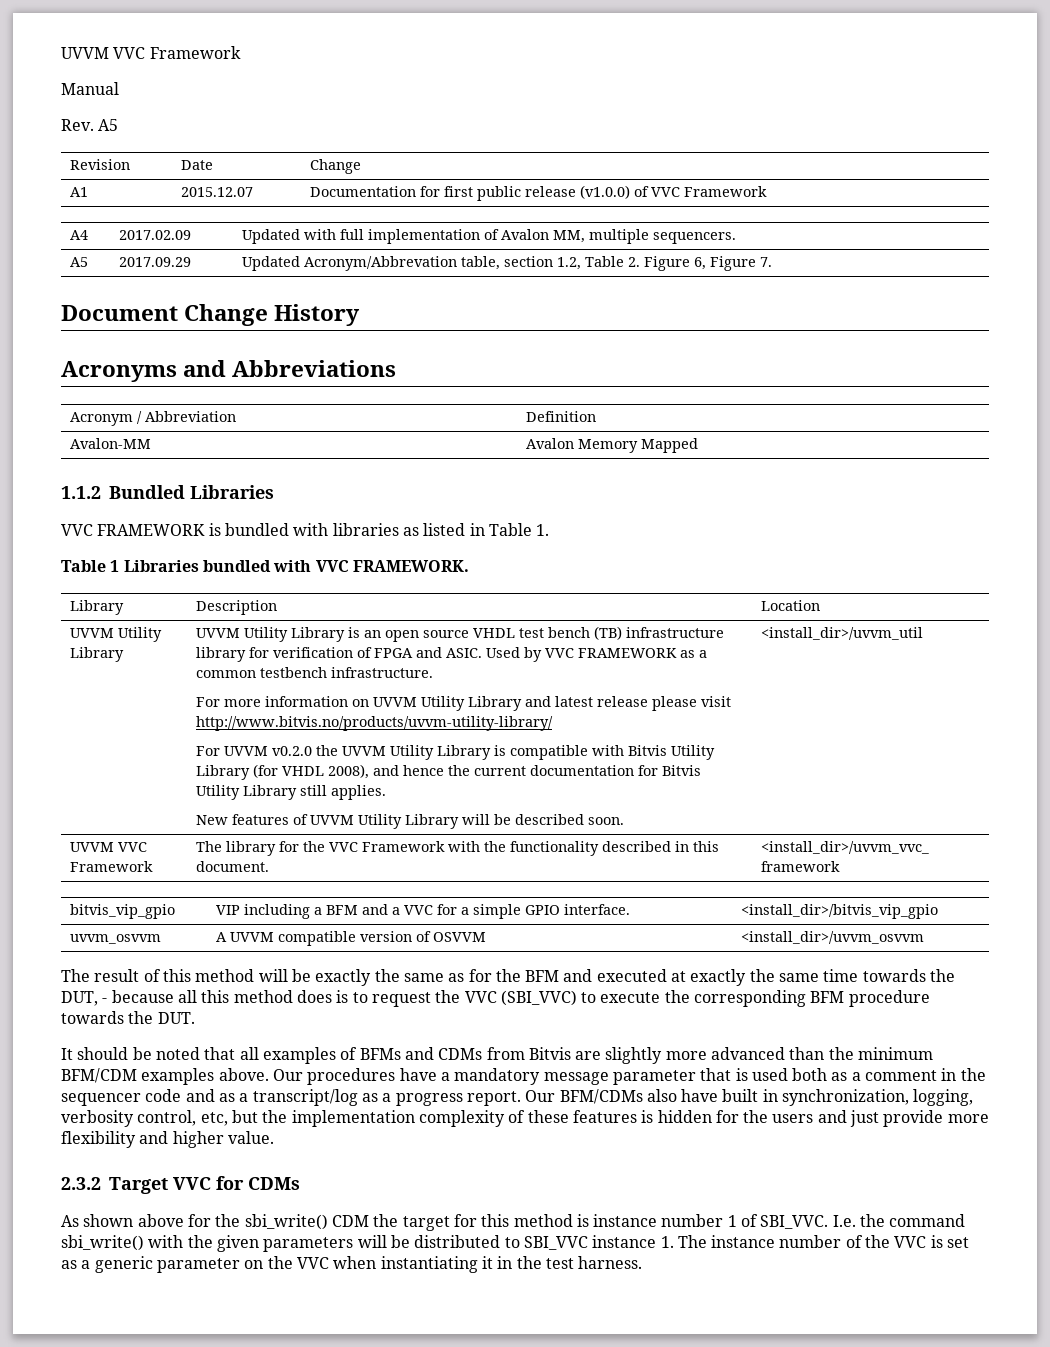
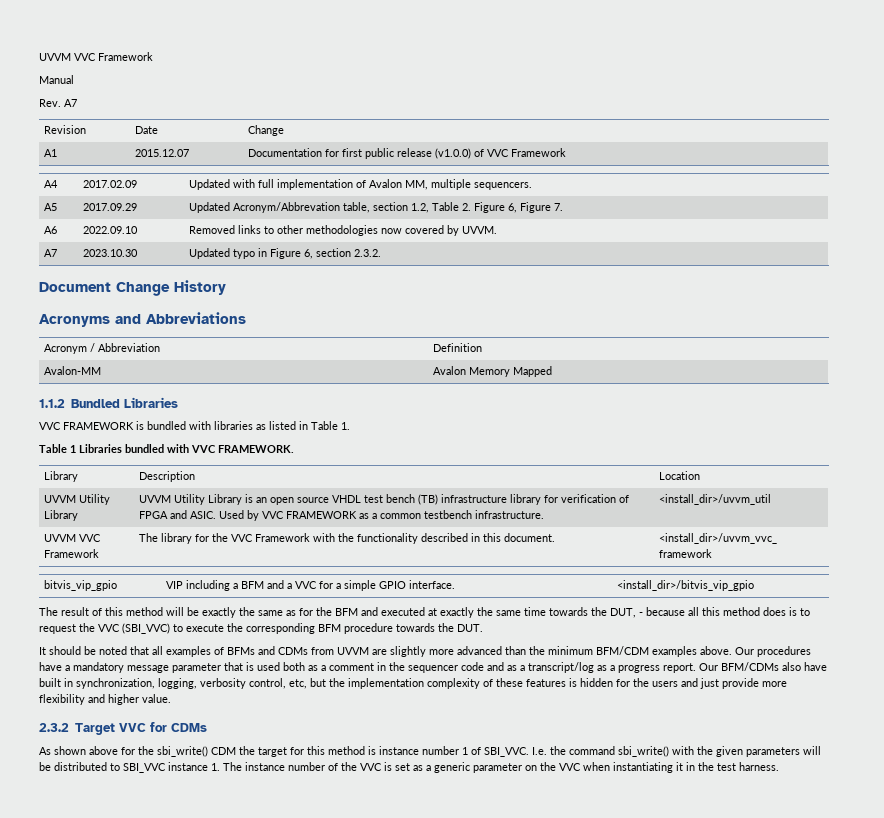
[98,119,119,131] A5 -> [64,99,77,107] A7
(772, 262) none -> [43,226,57,234] [82,226,138,234] [188,225,497,236] [43,249,57,257] [82,249,138,257] [188,248,381,259] // A6 | 2022.09.10 | Removed links to other methodologies now covered by UVVM. // A7 | 2023.10.30 | Updated typo in Figure 6, section 2.3.2.
[195,696,731,711] [195,716,553,731] [195,745,715,760] [195,764,701,780] [195,785,386,800] [195,814,624,829] // For more information on UVVM Utility Library and latest release please visit http://www.bitvis.no/products/uvvm-utility-library/ // For UVVM v0.2.0 the UVVM Utility Library is compatible with Bitvis Utility Library (for VHDL 2008), and hence the current documentation for Bitvis Utility Library still applies. // New features of UVVM Utility Library will be described soon. -> (544, 514) none
[69,934,161,944] [215,931,486,946] [740,931,924,944] // uvvm_osvvm | A UVVM compatible version of OSVVM | <install_dir>/uvvm_osvvm -> (754, 585) none
[528,1047,571,1060] Bitvis -> [337,647,369,655] UVVM

